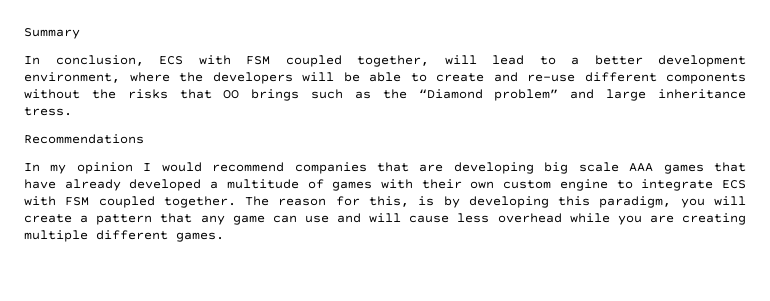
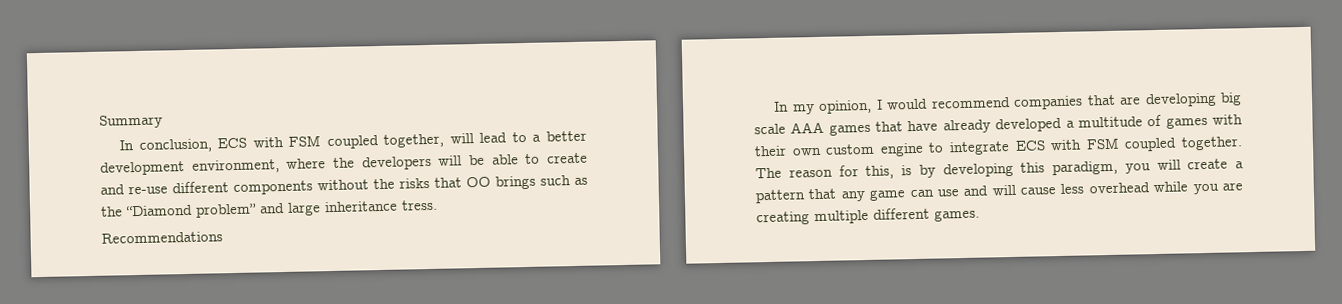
[76,162,133,174] opinion -> [818,99,873,114] opinion,

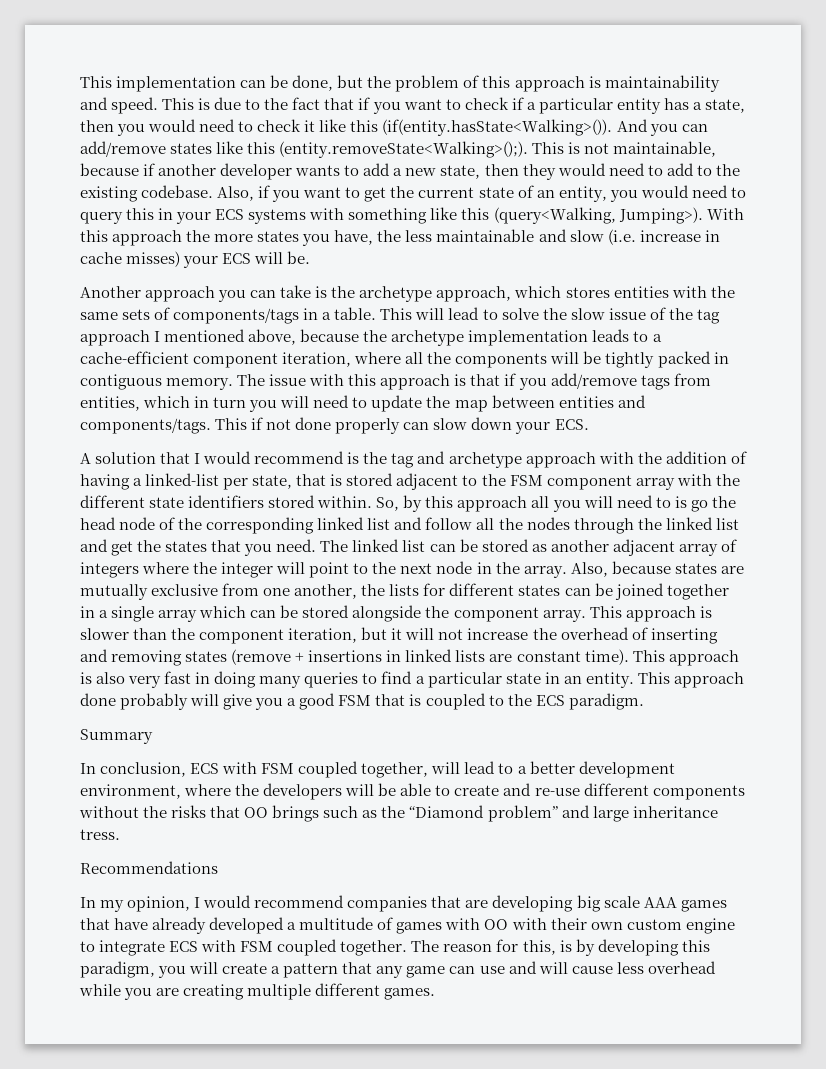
(99, 121) none -> [80,75,720,92] [80,97,745,114] [80,119,708,136] [80,141,717,158] [80,163,740,180] [80,185,746,202] [80,207,744,224] [80,229,720,246] [80,251,311,268] [80,285,735,302] [80,307,720,324] [80,329,662,346] [80,351,729,368] [80,373,711,390] [80,395,646,412] [80,417,589,434] [80,451,747,468] [80,473,740,490] [80,495,736,512] [80,517,739,534] [80,539,737,556] [80,561,744,578] [80,583,729,600] [80,605,712,622] [80,627,718,644] [80,649,739,666] [80,671,744,688] [80,693,644,710] This implementation can be done, but the problem of this approach is maintainability and speed. This is due to the fact that if you want to check if a particular entity has a state, then you would need to check it like this (if(entity.hasState<Walking>()). And you can add/remove states like this (entity.removeState<Walking>();). This is not maintainable, because if another developer wants to add a new state, then they would need to add to the existing codebase. Also, if you want to get the current state of an entity, you would need to query this in your ECS systems with something like this (query<Walking, Jumping>). With this approach the more states you have, the less maintainable and slow (i.e. increase in cache misses) your ECS will be. // Another approach you can take is the archetype approach, which stores entities with the same sets of components/tags in a table. This will lead to solve the slow issue of the tag approach I mentioned above, because the archetype implementation leads to a cache-efficient component iteration, where all the components will be tightly packed in contiguous memory. The issue with this approach is that if you add/remove tags from entities, which in turn you will need to update the map between entities and components/tags. This if not done properly can slow down your ECS. // A solution that I would recommend is the tag and archetype approach with the addition of having a linked-list per state, that is stored adjacent to the FSM component array with the different state identifiers stored within. So, by this approach all you will need to is go the head node of the corresponding linked list and follow all the nodes through the linked list and get the states that you need. The linked list can be stored as another adjacent array of integers where the integer will point to the next node in the array. Also, because states are mutually exclusive from one another, the lists for different states can be joined together in a single array which can be stored alongside the component array. This approach is slower than the component iteration, but it will not increase the overhead of inserting and removing states (remove + insertions in linked lists are constant time). This approach is also very fast in doing many queries to find a particular state in an entity. This approach done probably will give you a good FSM that is coupled to the ECS paradigm. //
(1243, 119) none -> [484,918,547,930] OO with

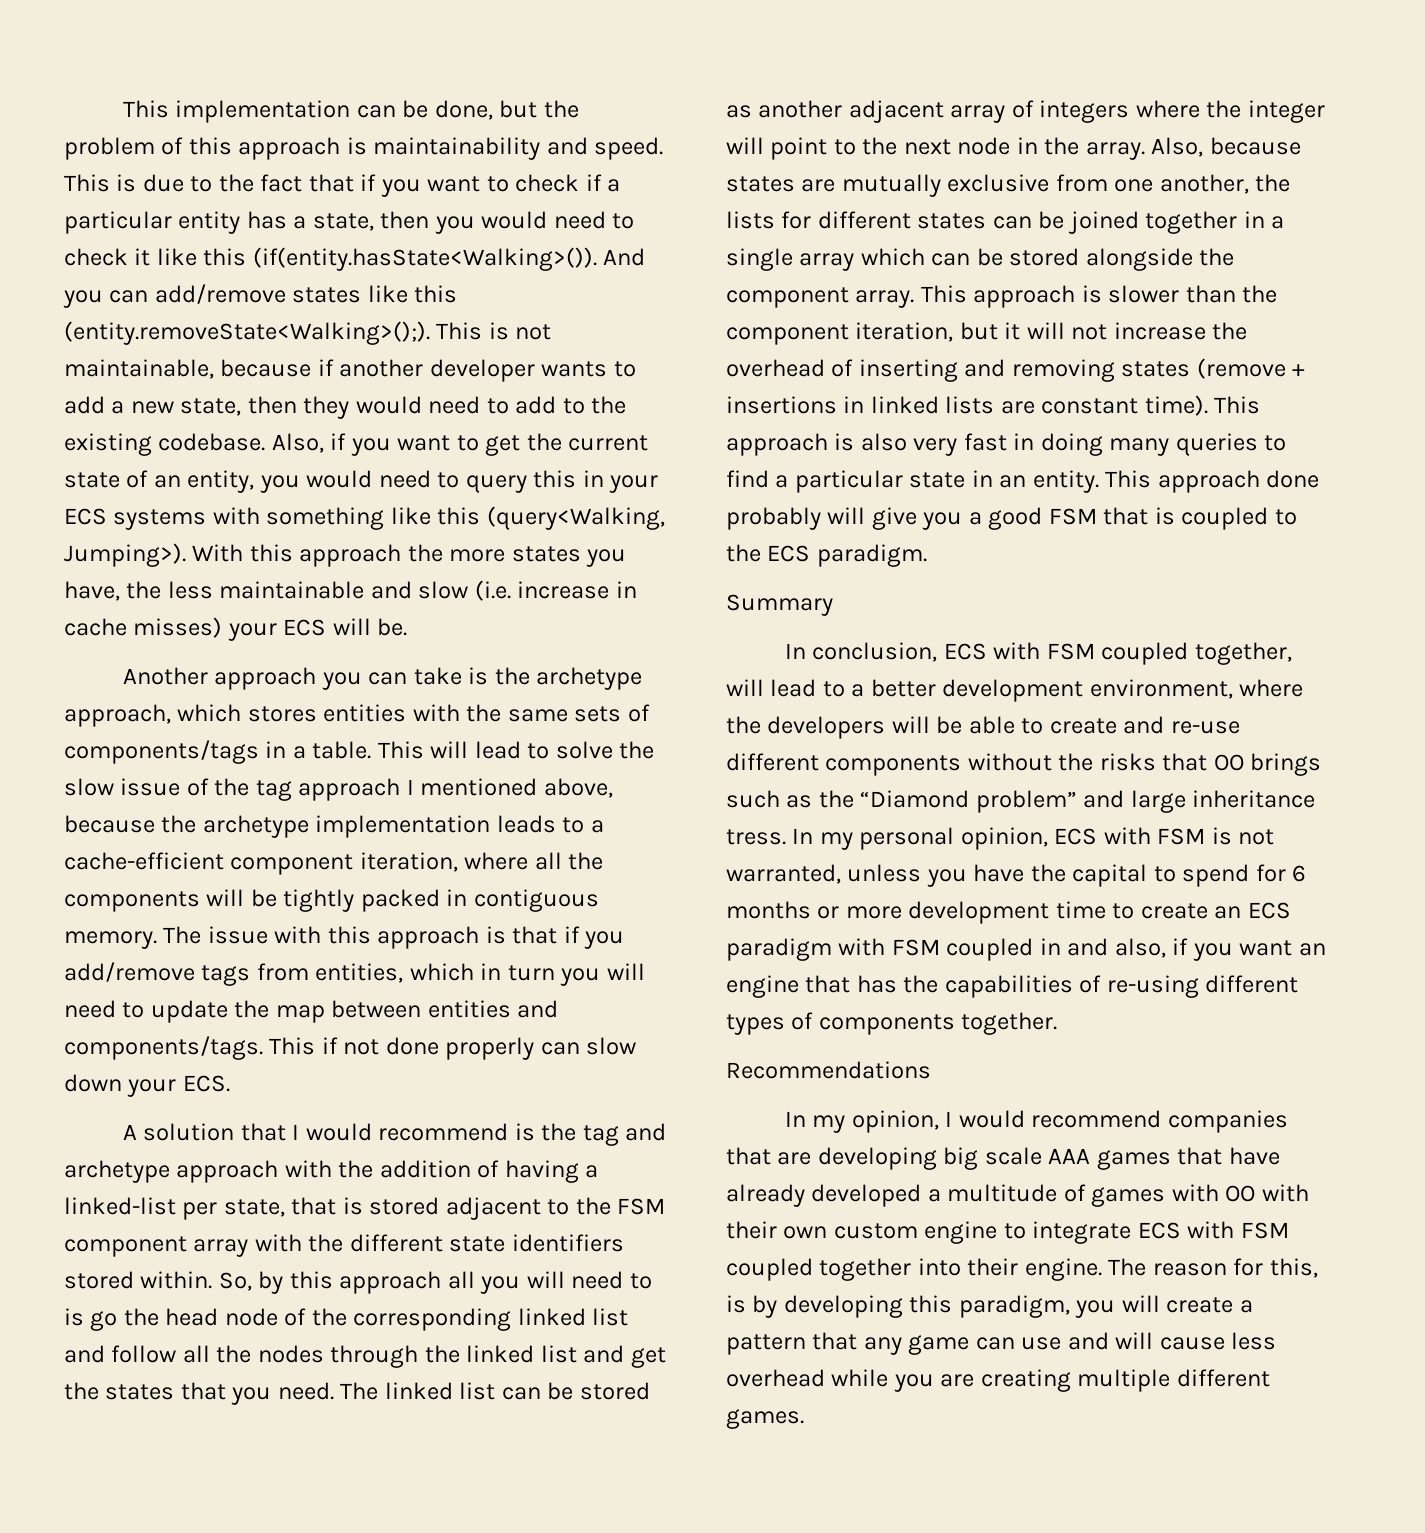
(120, 834) none -> [792,827,1275,850] [726,864,1307,887] [726,901,1291,924] [726,938,1326,961] [726,975,1299,998] [726,1012,1058,1035] In my personal opinion, ECS with FSM is not warranted, unless you have the capital to spend for 6 months or more development time to create an ECS paradigm with FSM coupled in and also, if you want an engine that has the capabilities of re-using different types of components together.
[340,940,408,956] together. -> [819,1258,1102,1281] together into their engine.

